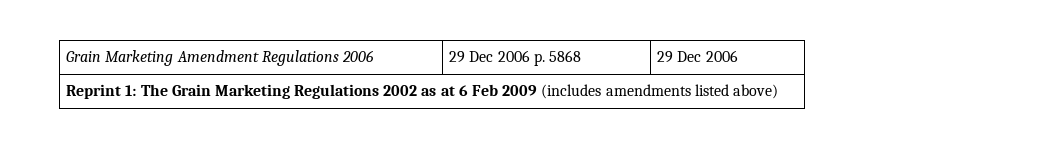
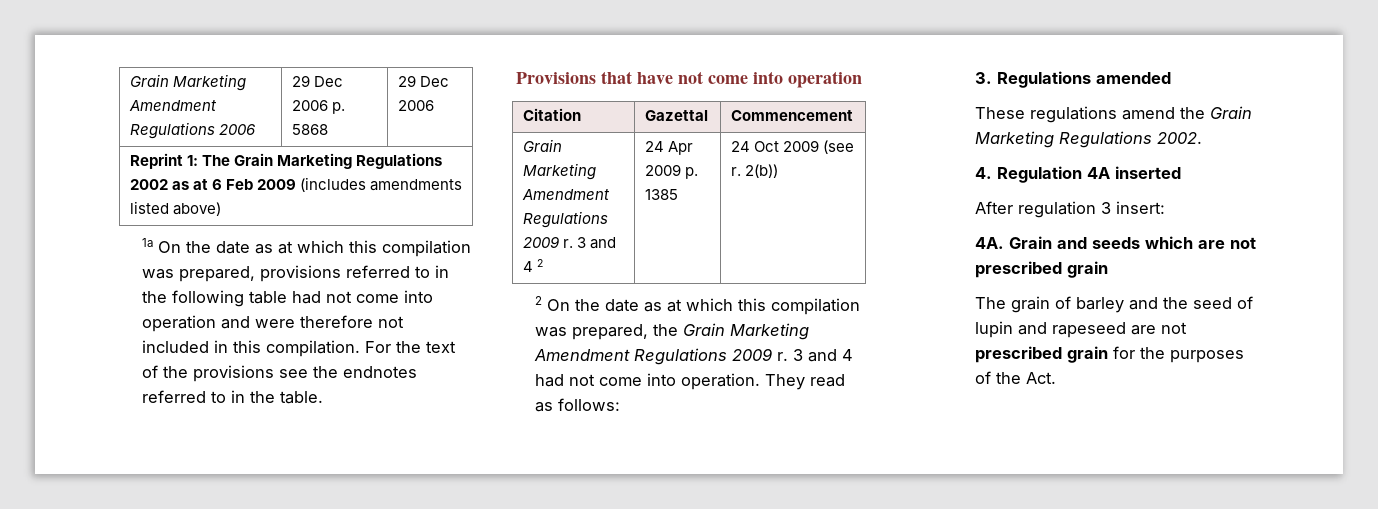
(778, 91) none -> [142,238,472,257] [142,265,450,282] [142,290,434,307] [142,315,405,332] [142,340,457,357] [142,365,418,382] [142,390,324,404] [516,71,862,88] [522,108,581,121] [644,110,708,121] [730,110,853,121] [522,139,562,152] [522,163,596,180] [521,189,610,200] [522,211,608,228] [522,236,616,249] [522,259,543,272] [644,141,693,155] [644,164,698,179] [644,189,678,200] [730,140,854,154] [730,164,778,178] [535,296,861,315] [535,323,810,340] [534,348,854,365] [535,373,846,390] [535,398,621,412] [975,71,1172,88] [975,106,1253,123] [975,131,1203,148] [975,166,1182,183] [975,201,1166,218] [975,236,1257,249] [975,261,1109,278] [975,296,1254,313] [975,321,1188,338] [975,346,1245,363] [975,371,1057,384] // 1a On the date as at which this compilation was prepared, provisions referred to in the following table had not come into operation and were therefore not included in this compilation. For the text of the provisions see the endnotes referred to in the table. // Provisions that have not come into operation // Citation | Gazettal | Commencement // Grain Marketing Amendment Regulations 2009 r. 3 and 4 2 | 24 Apr 2009 p. 1385 | 24 Oct 2009 (see r. 2(b)) // 2 On the date as at which this compilation was prepared, the Grain Marketing Amendment Regulations 2009 r. 3 and 4 had not come into operation. They read as follows: // 3. Regulations amended // These regulations amend the Grain Marketing Regulations 2002. // 4. Regulation 4A inserted // After regulation 3 insert: // 4A. Grain and seeds which are not prescribed grain // The grain of barley and the seed of lupin and rapeseed are not prescribed grain for the purposes of the Act.

